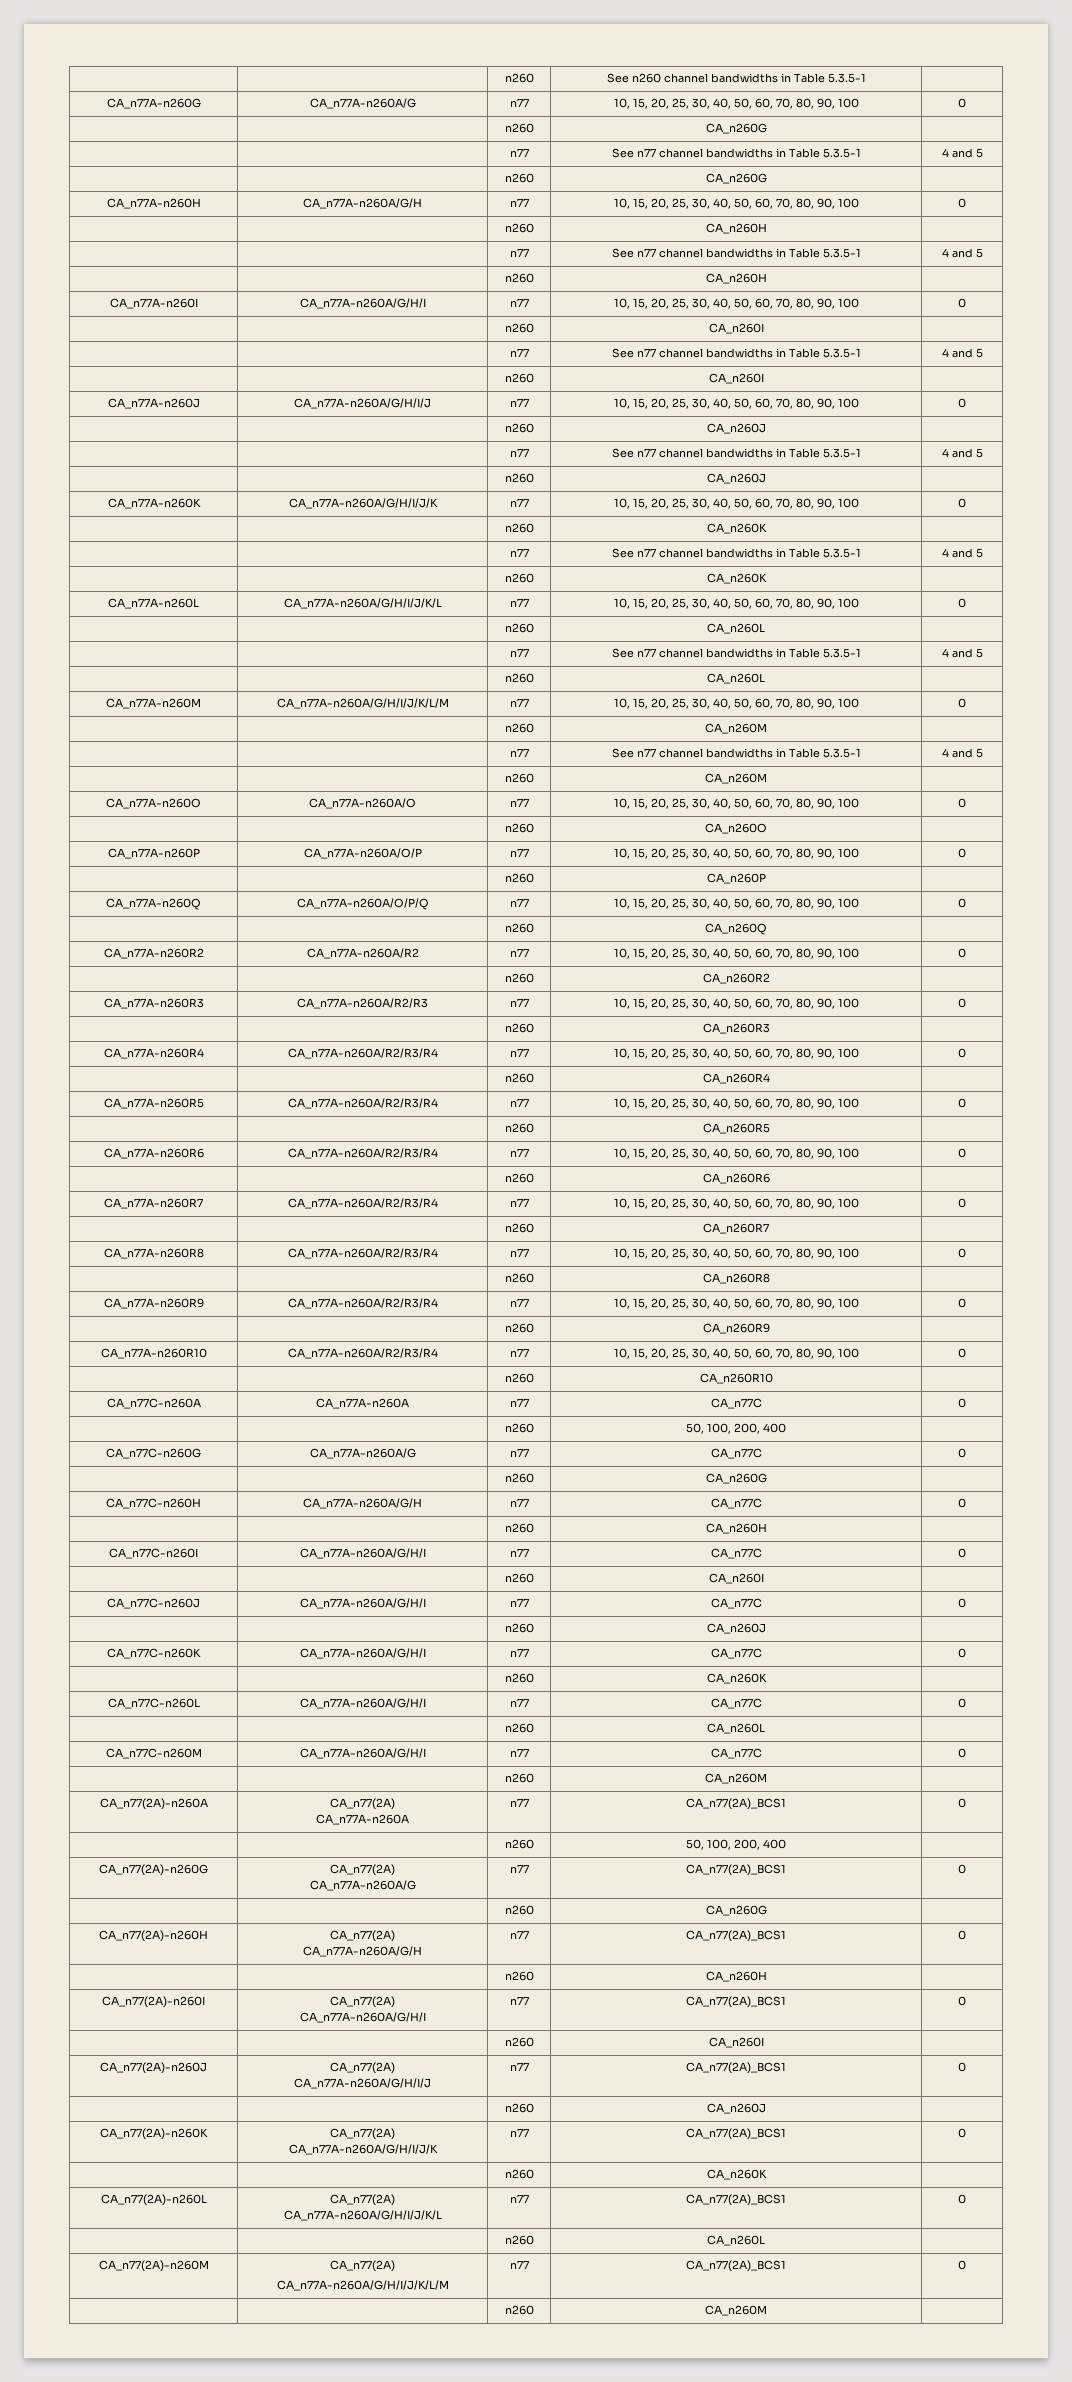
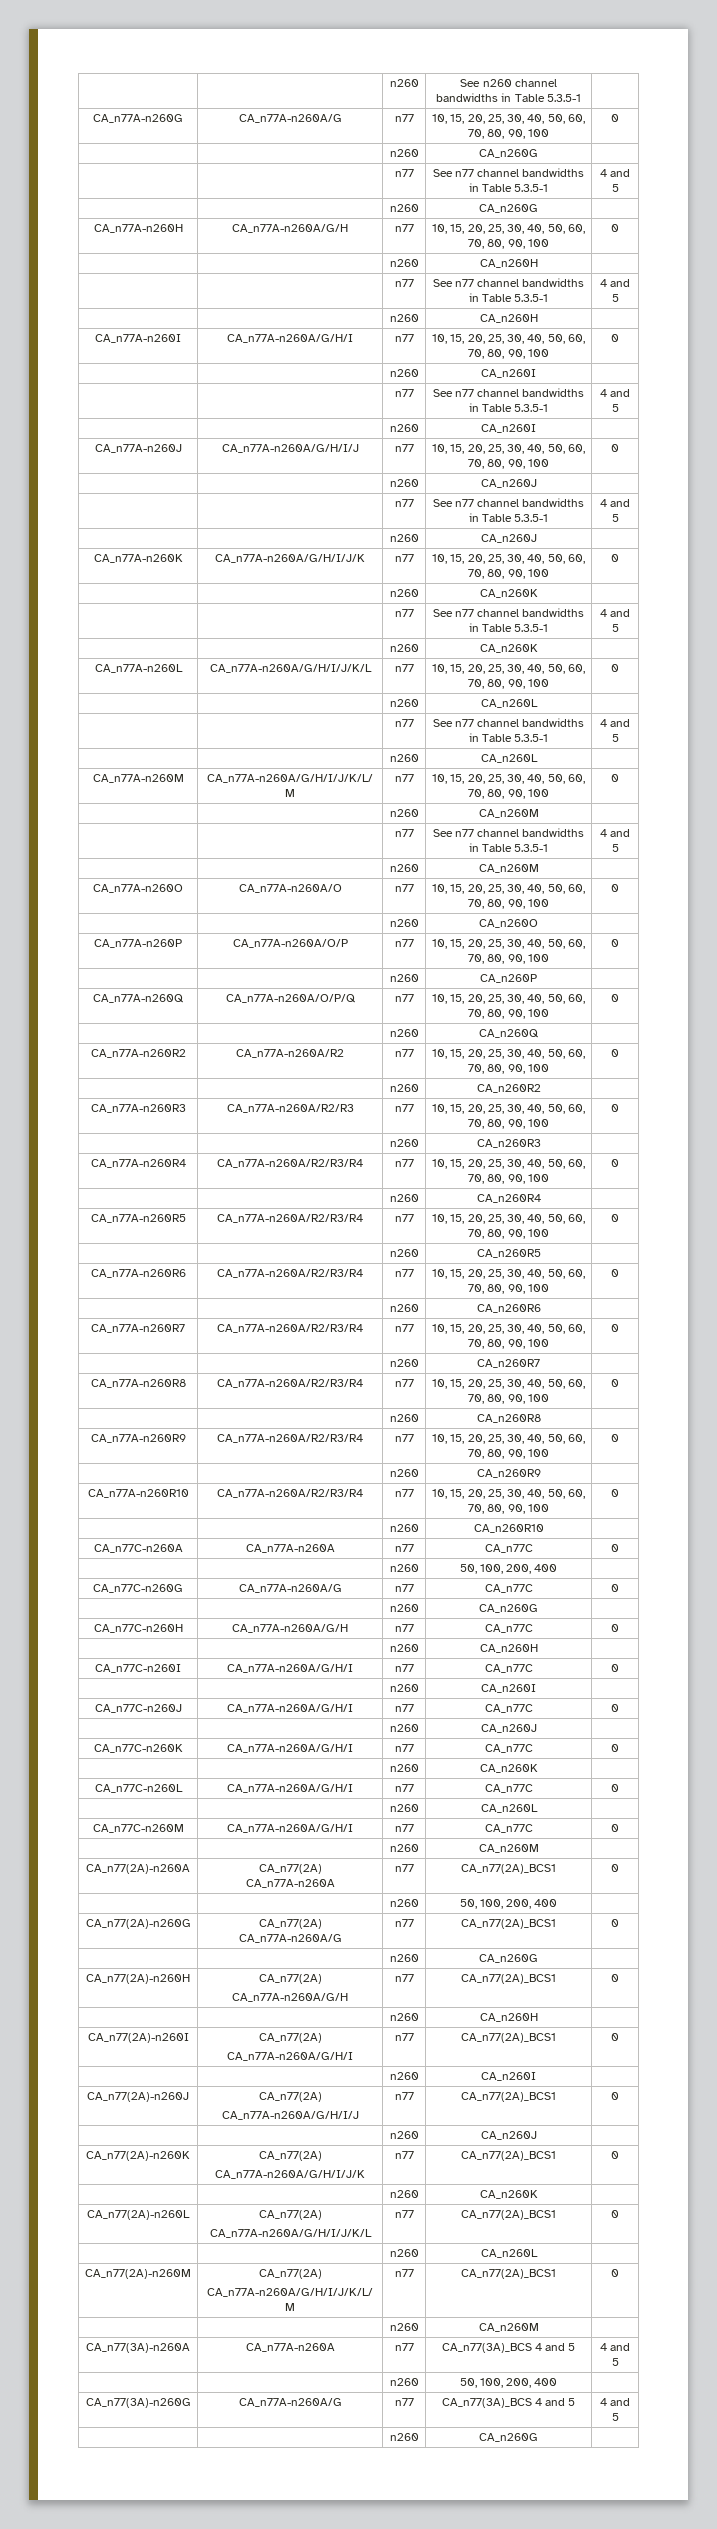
(767, 2310) none -> [86,2343,190,2353] [245,2343,335,2352] [394,2343,414,2351] [441,2343,576,2353] [599,2343,631,2351] [611,2358,619,2366] [389,2378,419,2386] [459,2378,558,2388] [85,2398,191,2408] [238,2398,342,2407] [394,2398,414,2406] [441,2398,576,2408] [599,2398,631,2406] [611,2413,619,2421] [389,2433,419,2441] [479,2433,538,2442] // CA_n77(3A)-n260A | CA_n77A-n260A | n77 | CA_n77(3A)_BCS 4 and 5 | 4 and 5 // | | n260 | 50, 100, 200, 400 | // CA_n77(3A)-n260G | CA_n77A-n260A/G | n77 | CA_n77(3A)_BCS 4 and 5 | 4 and 5 // | | n260 | CA_n260G |

